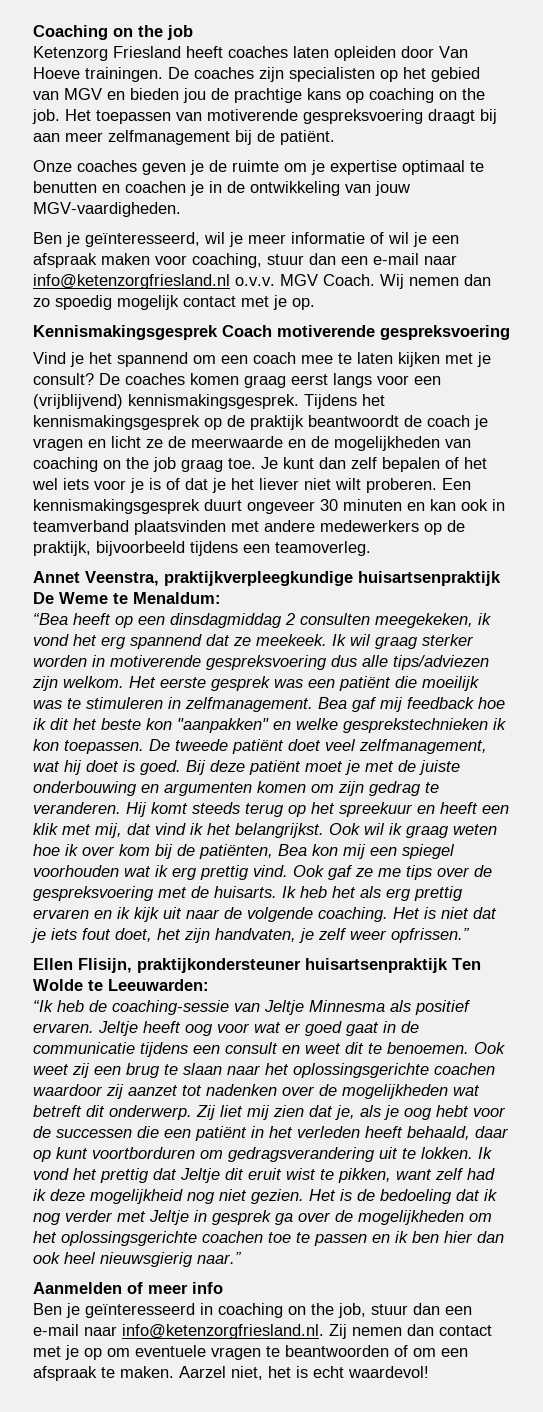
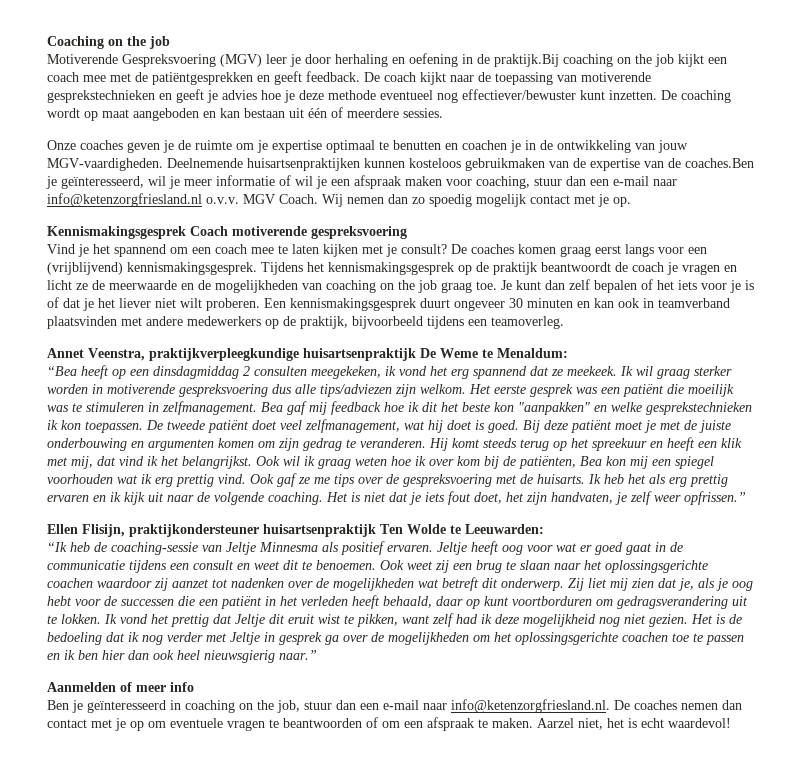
[33,46,468,61] [33,67,480,82] [33,88,485,103] [32,109,497,124] [33,130,335,145] Ketenzorg Friesland heeft coaches laten opleiden door Van Hoeve trainingen. De coaches zijn specialisten op het gebied van MGV en bieden jou de prachtige kans op coaching on the job. Het toepassen van motiverende gespreksvoering draagt bij aan meer zelfmanagement bij de patiënt. -> [47,53,727,67] [47,71,651,85] [47,89,731,103] [47,107,443,121] Motiverende Gespreksvoering (MGV) leer je door herhaling en oefening in de praktijk.Bij coaching on the job kijkt een coach mee met de patiëntgesprekken en geeft feedback. De coach kijkt naar de toepassing van motiverende gesprekstechnieken en geeft je advies hoe je deze methode eventueel nog effectiever/bewuster kunt inzetten. De coaching wordt op maat aangeboden en kan bestaan uit één of meerdere sessies.
[33,232,62,244] // Ben -> [167,158,754,171] Deelnemende huisartsenpraktijken kunnen kosteloos gebruikmaken van de expertise van de coaches.Ben
[32,478,58,490] wel -> (674, 285) none
[329,1324,347,1339] Zij -> [614,700,677,710] De coaches

